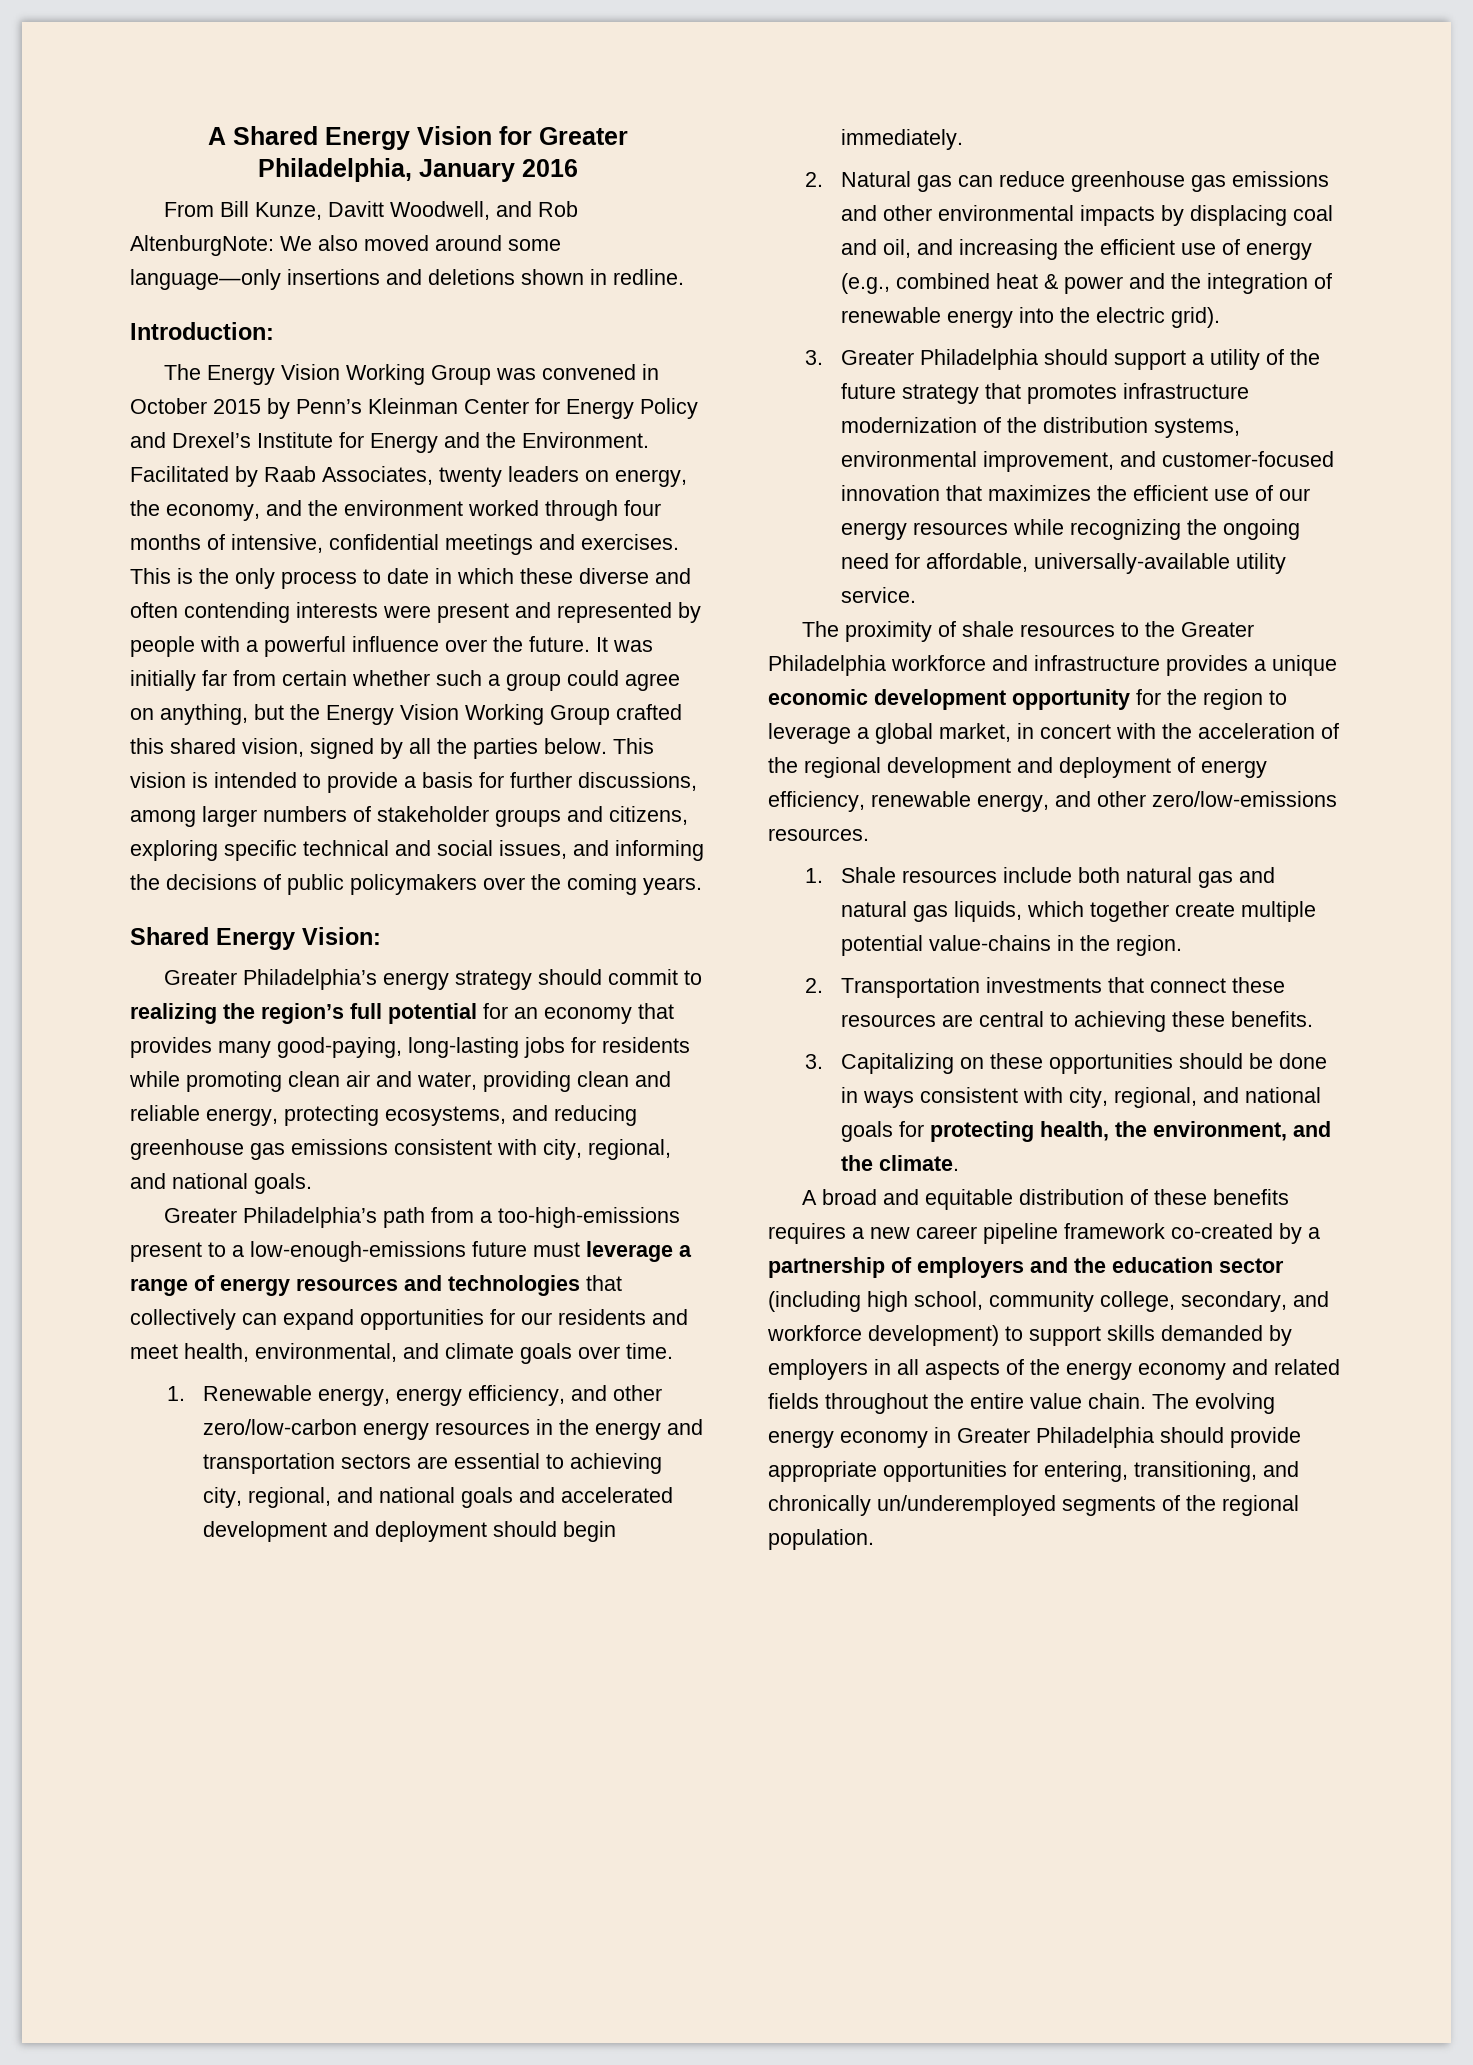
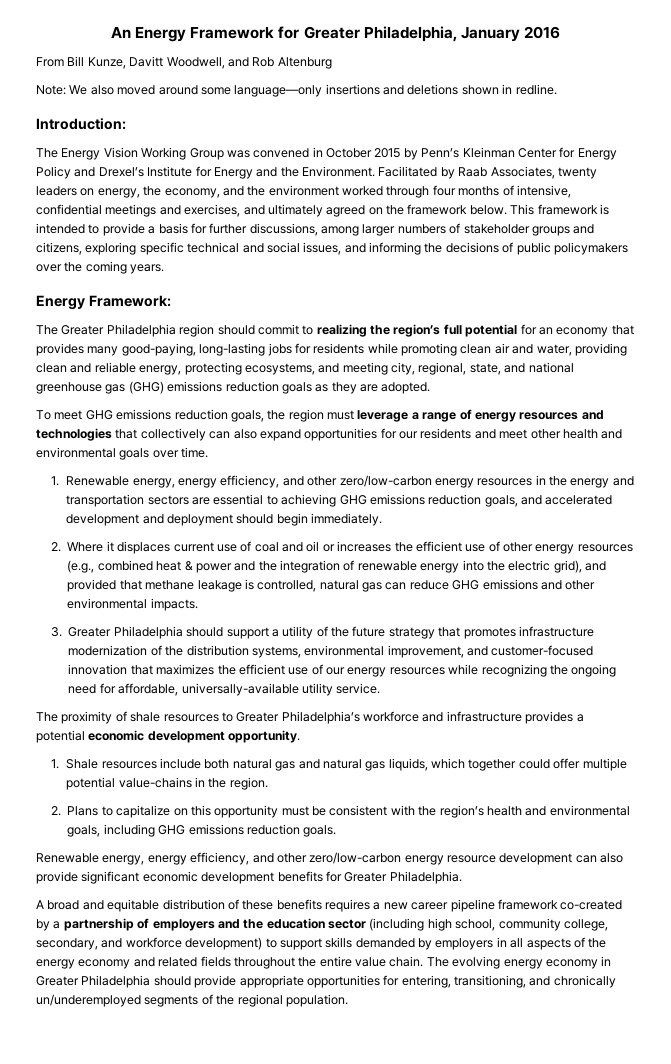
[207,126,492,150] A Shared Energy Vision -> [110,27,275,42] An Energy Framework
[130,235,274,256] AltenburgNote: -> [277,57,332,69] [36,85,66,95] Altenburg // Note:
[581,534,679,550] [130,568,691,589] [130,602,701,623] [130,636,653,657] [130,670,680,691] [130,704,682,725] [130,738,538,759] exercises. This is the only process to date in which these diverse and often contending interests were present and represented by people with a powerful influence over the future. It was initially far from certain whether such a group could agree on anything, but the Energy Vision Working Group crafted this shared vision, signed by all the parties -> [184,204,468,217] exercises, and ultimately agreed on the framework
[130,772,186,788] vision -> [537,204,598,215] framework
[130,927,381,950] [163,969,532,990] Shared Energy Vision: // Greater Philadelphia’s energy strategy -> [36,295,171,310] [36,324,215,337] Energy Framework: // The Greater Philadelphia region
[554,1105,637,1126] [130,1139,671,1160] [130,1173,312,1194] [163,1207,680,1228] [130,1241,527,1262] reducing greenhouse gas emissions consistent with city, regional, and national goals. // Greater Philadelphia’s path from a too-high-emissions present to a low-enough-emissions future -> [342,362,574,375] [36,381,431,394] [36,409,324,422] meeting city, regional, state, and national greenhouse gas (GHG) emissions reduction goals as they are adopted. // To meet GHG emissions reduction goals, the region
(277, 1319) none -> [233,429,257,439] also
[184,1343,514,1362] health, environmental, and climate -> [530,429,623,439] [36,447,116,458] other health and environmental
[203,1487,514,1508] city, regional, and national goals -> [339,494,518,507] GHG emissions reduction goals,
[841,171,1330,192] [841,205,1334,226] [841,239,1313,260] Natural gas can reduce greenhouse gas emissions and other environmental impacts by displacing coal and oil, and increasing the efficient use of energy -> [67,541,633,554] Where it displaces current use of coal and oil or increases the efficient use of other energy resources
[1171,307,1221,328] grid). -> [553,560,607,573] [67,579,596,592] [67,598,198,611] grid), and provided that methane leakage is controlled, natural gas can reduce GHG emissions and other environmental impacts.
[1144,621,1254,637] [768,655,886,676] the Greater Philadelphia -> [236,711,360,724] Greater Philadelphia’s
[1272,655,1337,676] [768,689,1287,710] [768,723,1339,744] [768,757,1267,778] [768,791,1337,812] [768,828,869,841] unique economic development opportunity for the region to leverage a global market, in concert with the acceleration of the regional development and deployment of energy efficiency, renewable energy, and other zero/low-emissions resources. -> [36,730,301,743] potential economic development opportunity.
[1175,902,1236,917] create -> [518,758,581,769] could offer
[841,977,1286,998] [841,1011,1314,1032] [804,1053,1328,1074] [841,1087,1322,1108] [841,1121,1332,1142] [841,1155,960,1171] Transportation investments that connect these resources are central to achieving these benefits. // 3. Capitalizing on these opportunities should be done in ways consistent with city, regional, and national goals for protecting health, the environment, and the climate. -> [67,805,630,818] [67,824,337,837] [36,852,624,865] [36,871,462,884] Plans to capitalize on this opportunity must be consistent with the region’s health and environmental goals, including GHG emissions reduction goals. // Renewable energy, energy efficiency, and other zero/low-carbon energy resource development can also provide significant economic development benefits for Greater Philadelphia.

